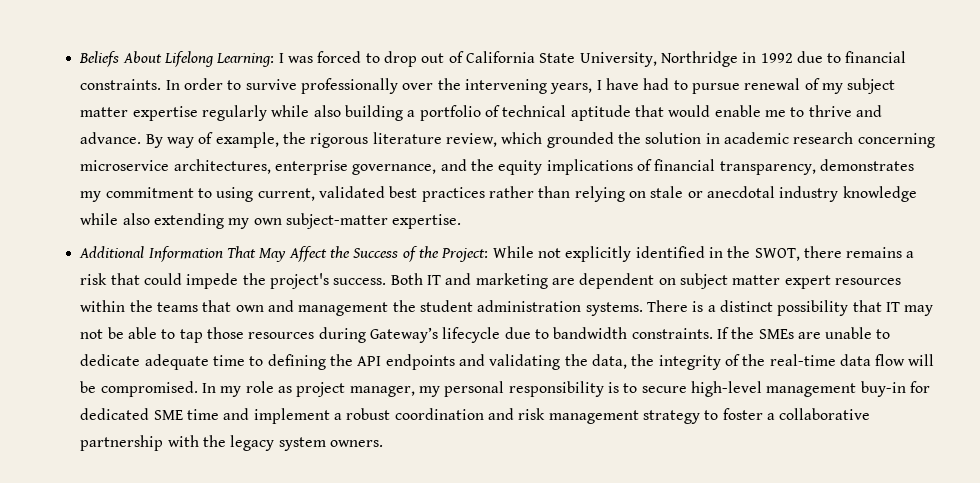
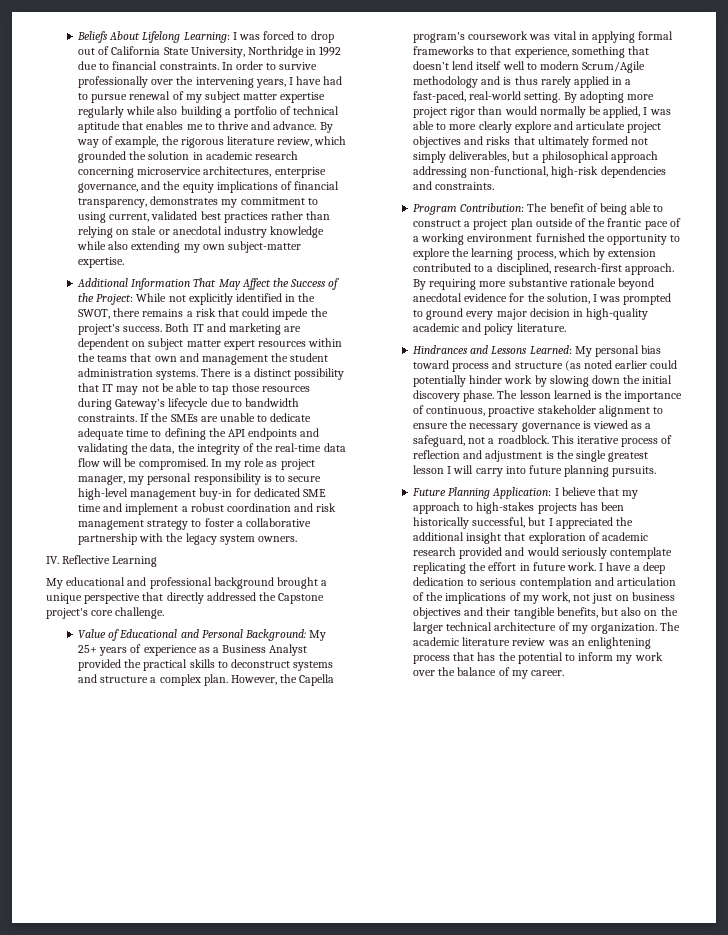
[668,105,761,117] would enable -> [146,121,184,130] enables
(383, 443) none -> [46,555,158,567] [46,577,328,589] [46,592,325,604] [46,607,165,619] [77,629,327,641] [77,644,308,656] [77,659,334,671] [77,674,335,686] [412,31,674,43] [412,46,649,58] [412,61,646,73] [412,76,632,88] [412,91,654,103] [412,106,671,118] [412,121,662,133] [412,136,649,148] [412,151,658,163] [412,166,666,178] [412,181,495,190] [412,203,664,215] [412,218,681,230] [412,233,681,245] [412,248,657,260] [412,263,674,275] [412,278,654,290] [412,293,672,305] [412,308,649,320] [412,323,566,335] [412,345,662,357] [412,360,678,372] [412,375,673,387] [412,390,683,402] [412,405,663,417] [412,420,652,432] [412,435,673,447] [412,450,649,462] [412,465,657,477] [411,487,639,499] [412,502,624,514] [412,517,633,529] [412,532,648,544] [412,547,672,559] [412,562,665,574] [412,577,676,589] [412,592,675,604] [412,607,678,619] [412,622,681,634] [412,637,651,649] [412,652,663,664] [412,667,564,679] // IV. Reflective Learning // My educational and professional background brought a unique perspective that directly addressed the Capstone project's core challenge. // Value of Educational and Personal Background: My 25+ years of experience as a Business Analyst provided the practical skills to deconstruct systems and structure a complex plan. However, the Capella program's coursework was vital in applying formal frameworks to that experience, something that doesn’t lend itself well to modern Scrum/Agile methodology and is thus rarely applied in a fast-paced, real-world setting. By adopting more project rigor than would normally be applied, I was able to more clearly explore and articulate project objectives and risks that ultimately formed not simply deliverables, but a philosophical approach addressing non-functional, high-risk dependencies and constraints. // Program Contribution: The benefit of being able to construct a project plan outside of the frantic pace of a working environment furnished the opportunity to explore the learning process, which by extension contributed to a disciplined, research-first approach. By requiring more substantive rationale beyond anecdotal evidence for the solution, I was prompted to ground every major decision in high-quality academic and policy literature. // Hindrances and Lessons Learned: My personal bias toward process and structure (as noted earlier could potentially hinder work by slowing down the initial discovery phase. The lesson learned is the importance of continuous, proactive stakeholder alignment to ensure the necessary governance is viewed as a safeguard, not a roadblock. This iterative process of reflection and adjustment is the single greatest lesson I will carry into future planning pursuits. // Future Planning Application: I believe that my approach to high-stakes projects has been historically successful, but I appreciated the additional insight that exploration of academic research provided and would seriously contemplate replicating the effort in future work. I have a deep dedication to serious contemplation and articulation of the implications of my work, not just on business objectives and their tangible benefits, but also on the larger technical architecture of my organization. The academic literature review was an enlightening process that has the potential to inform my work over the balance of my career.

